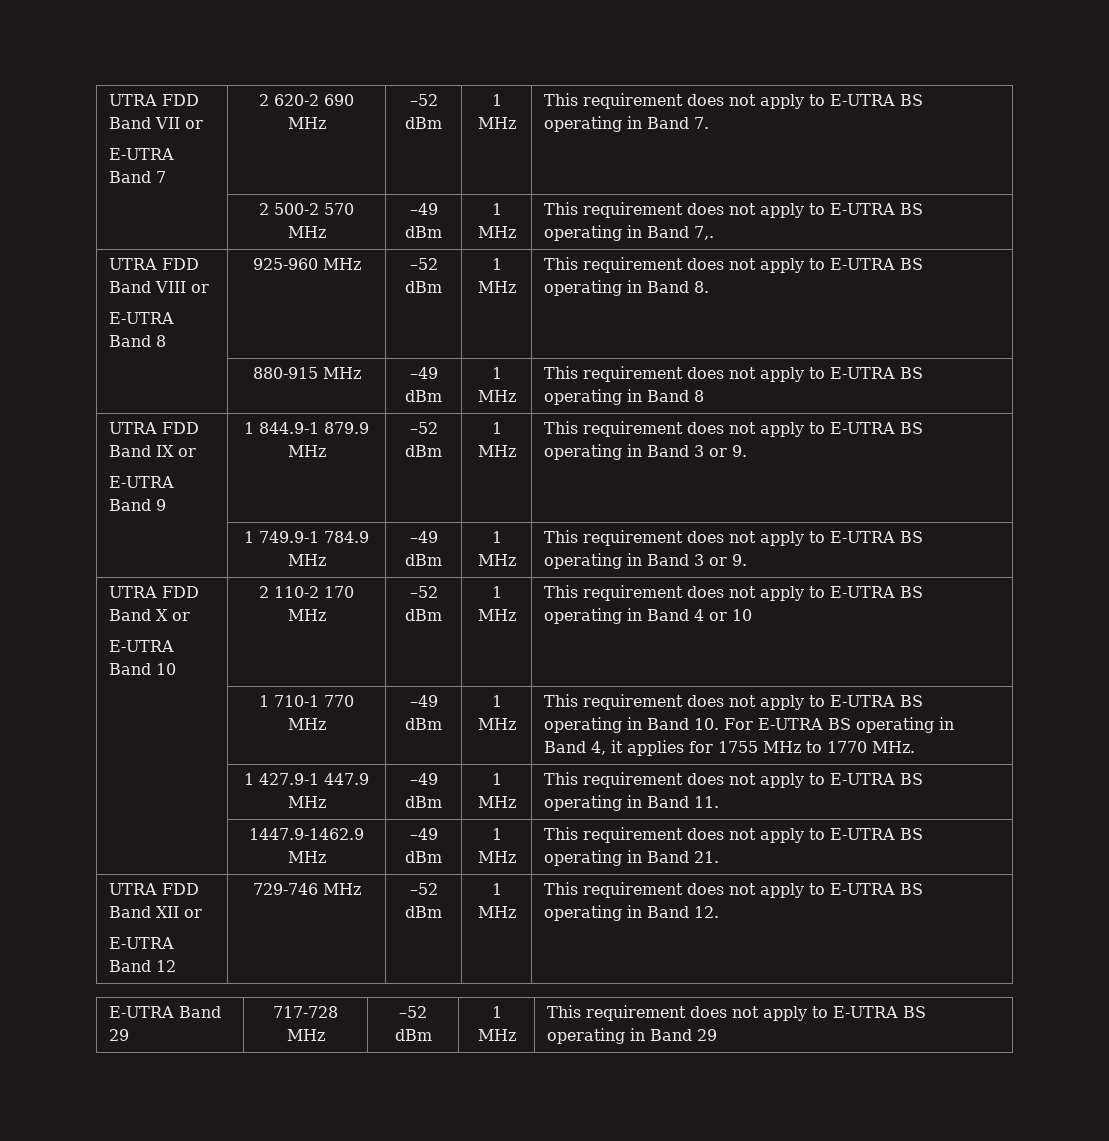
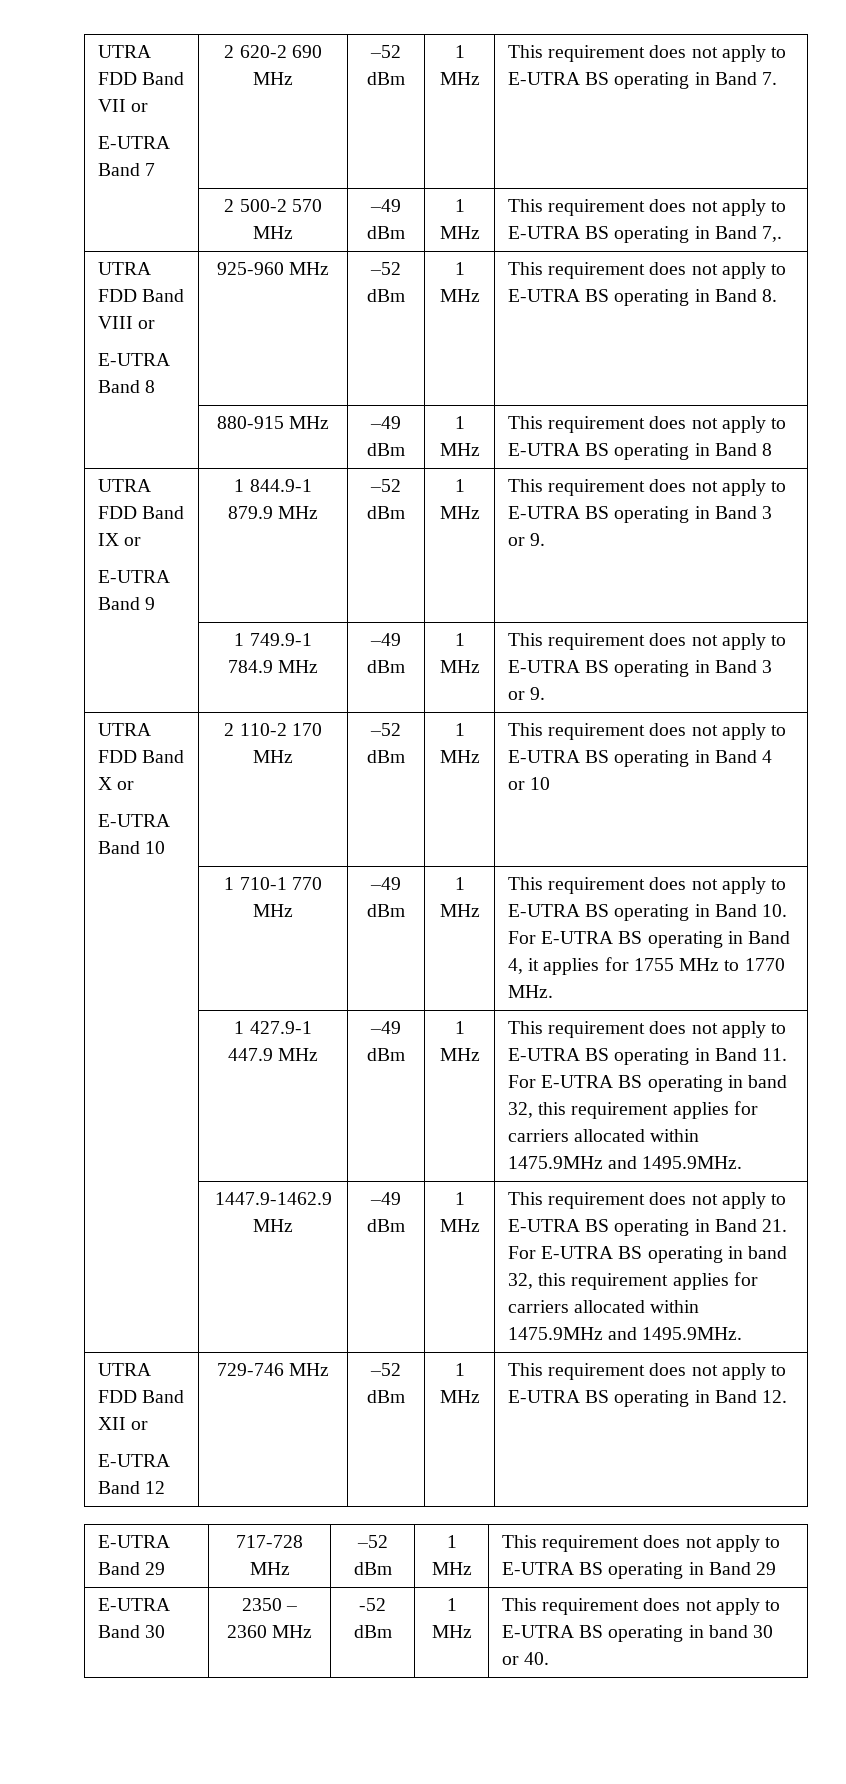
(720, 802) none -> [507,1075,788,1092] [507,1101,758,1119] [507,1129,700,1142] [507,1156,743,1169] For E-UTRA BS operating in band 32, this requirement applies for carriers allocated within 1475.9MHz and 1495.9MHz.
(720, 857) none -> [507,1246,788,1263] [507,1272,758,1290] [507,1300,700,1313] [507,1327,743,1340] For E-UTRA BS operating in band 32, this requirement applies for carriers allocated within 1475.9MHz and 1495.9MHz.
(718, 1035) none -> [97,1598,170,1611] [97,1625,166,1638] [241,1598,298,1611] [226,1625,313,1638] [359,1598,386,1611] [353,1625,392,1638] [446,1598,457,1611] [431,1625,472,1638] [501,1598,781,1615] [501,1625,774,1642] [501,1652,550,1665] // E-UTRA Band 30 | 2350 – 2360 MHz | -52 dBm | 1 MHz | This requirement does not apply to E-UTRA BS operating in band 30 or 40.

